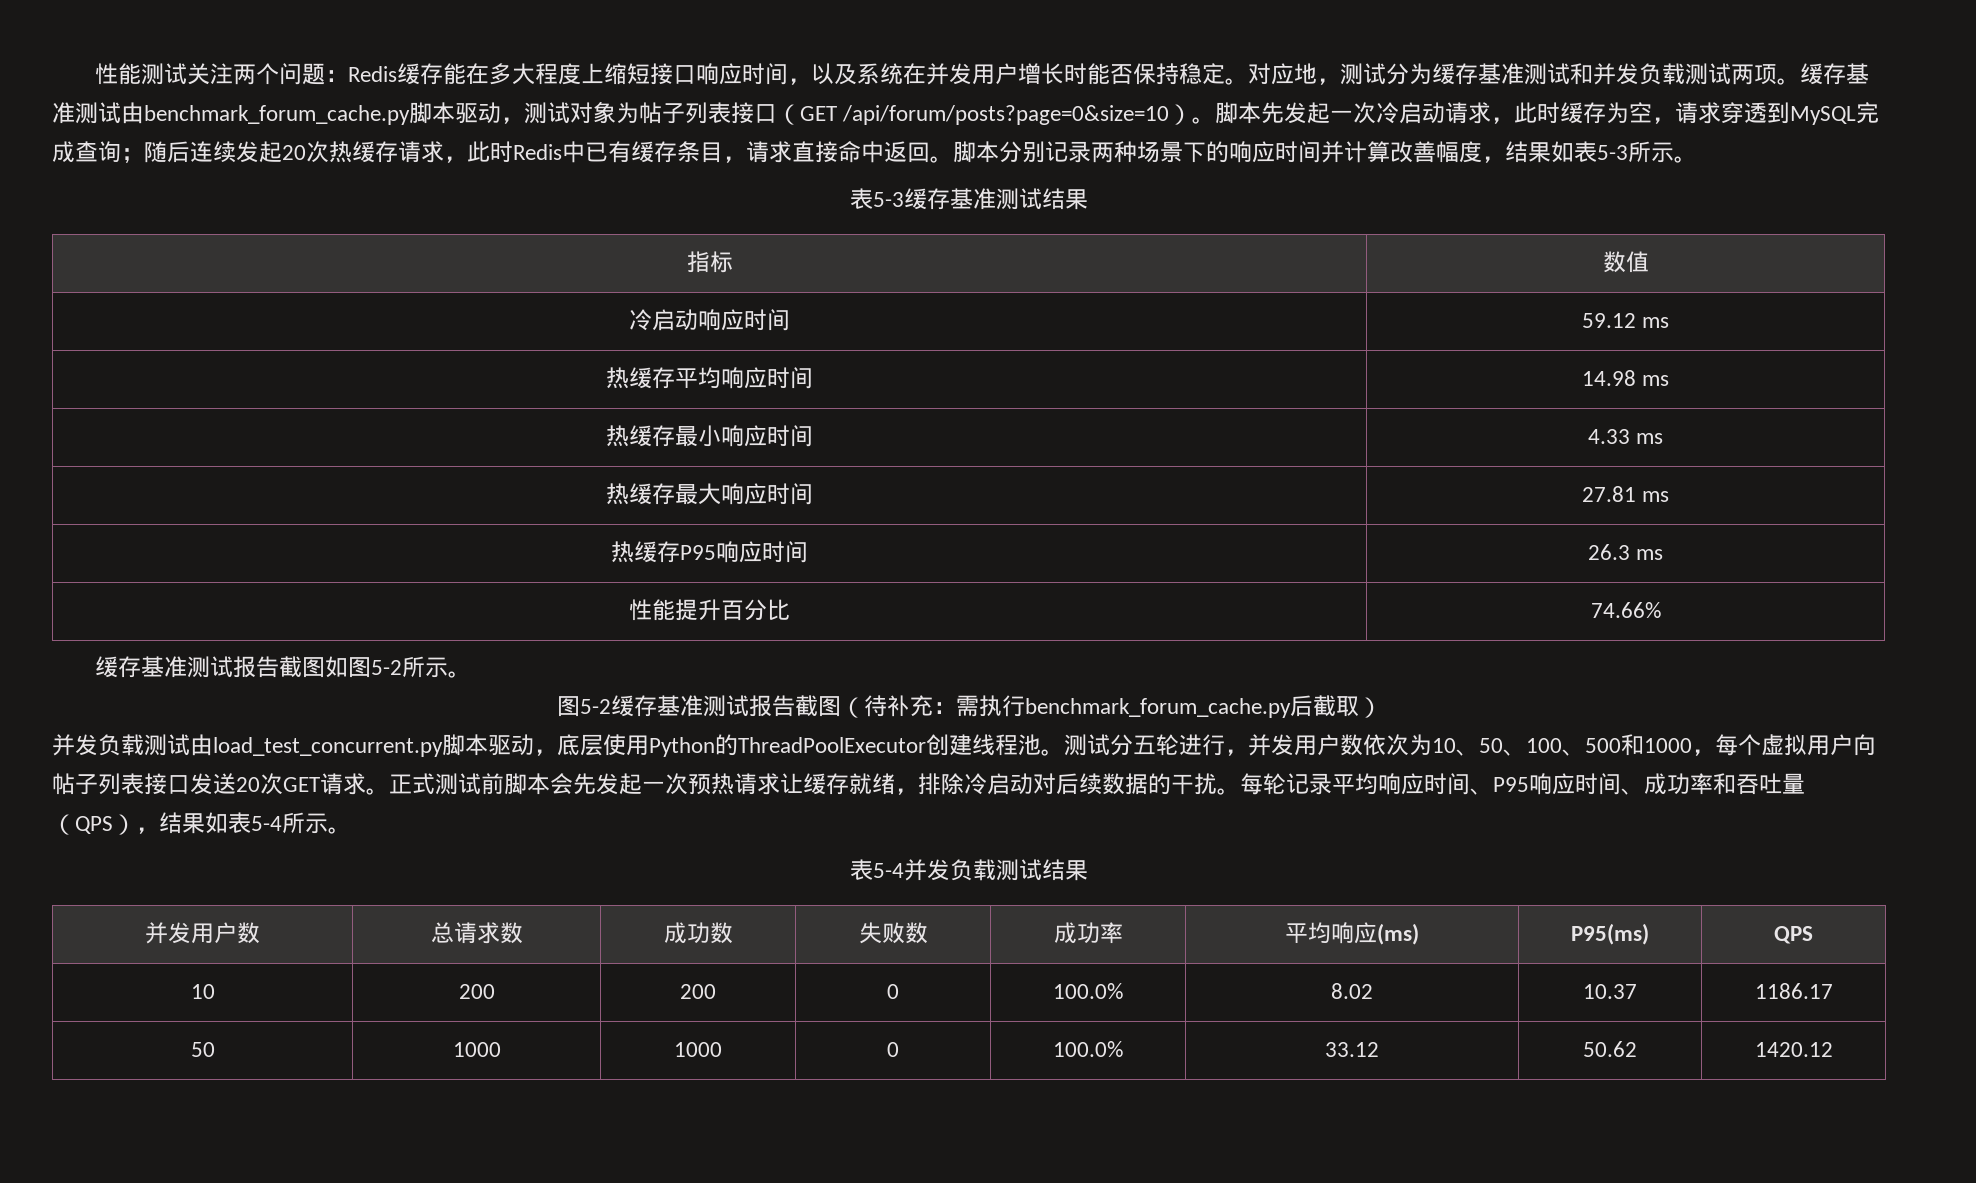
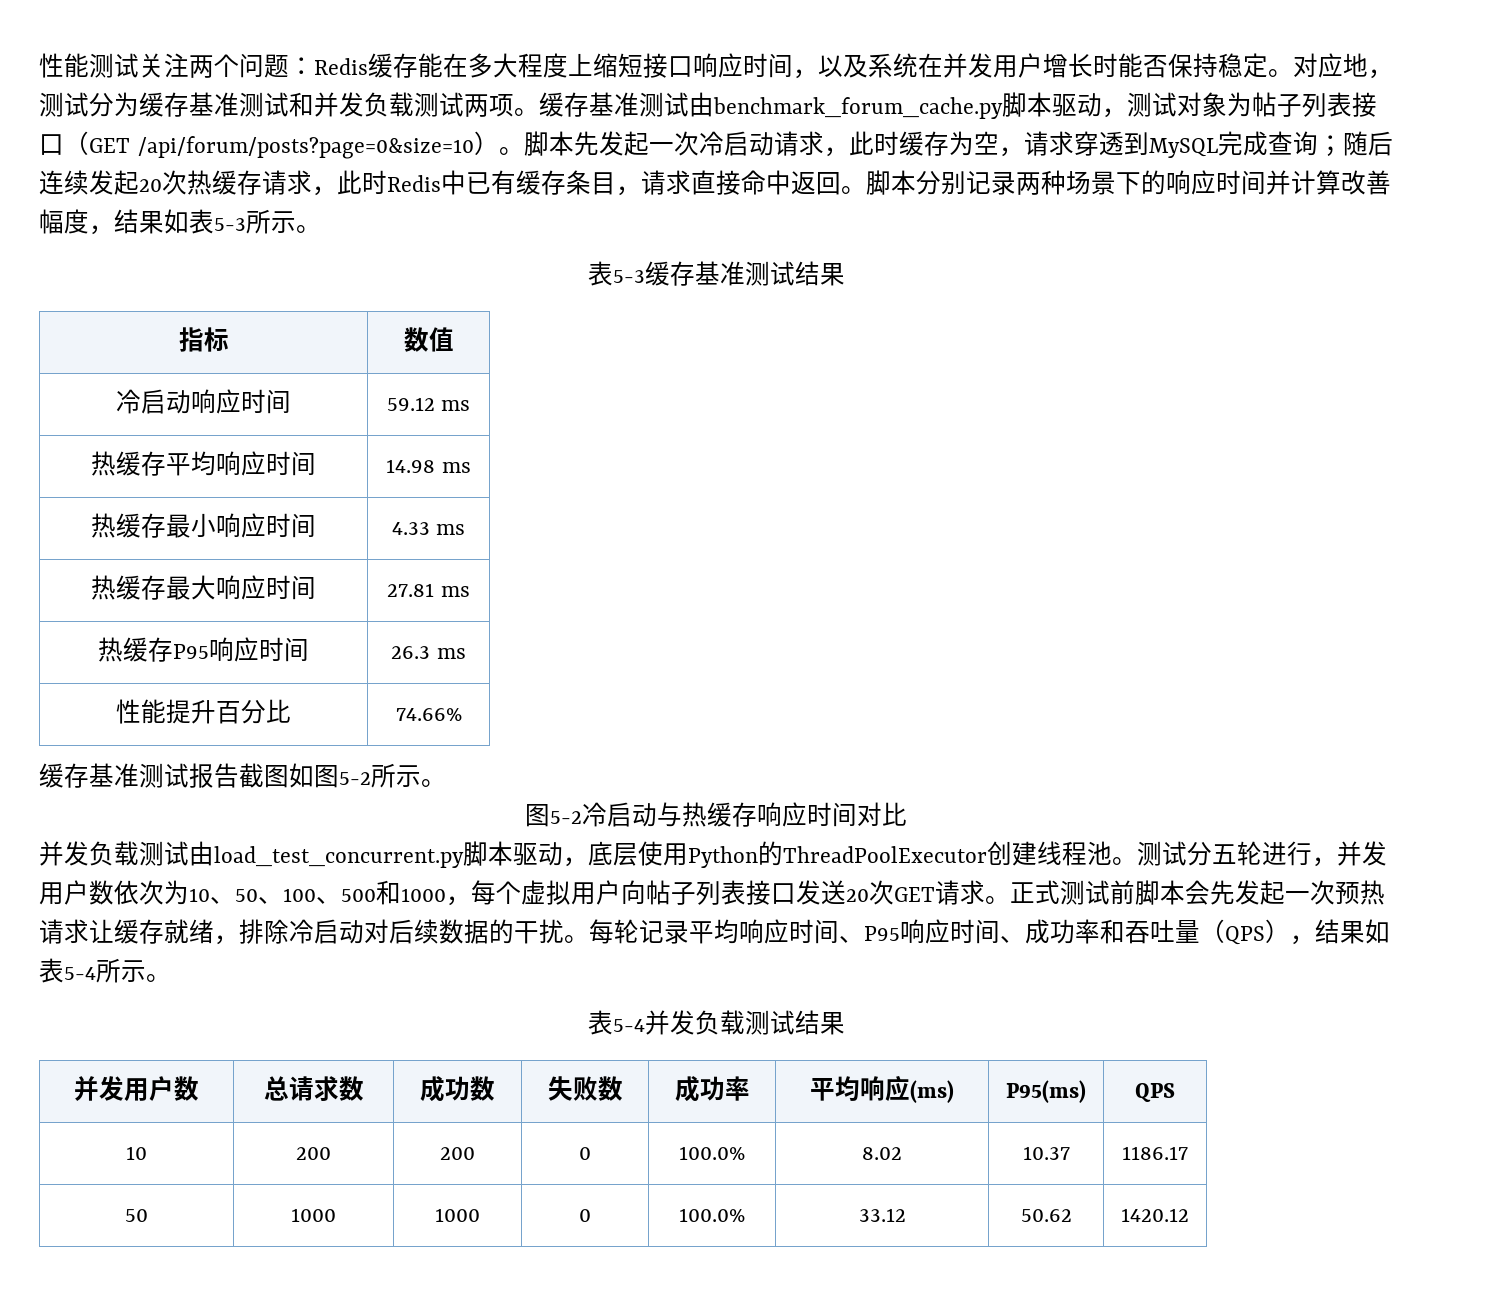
[610,695,1382,718] 缓存基准测试报告截图（待补充：需执行benchmark_forum_cache.py后截取） -> [582,802,907,827] 冷启动与热缓存响应时间对比

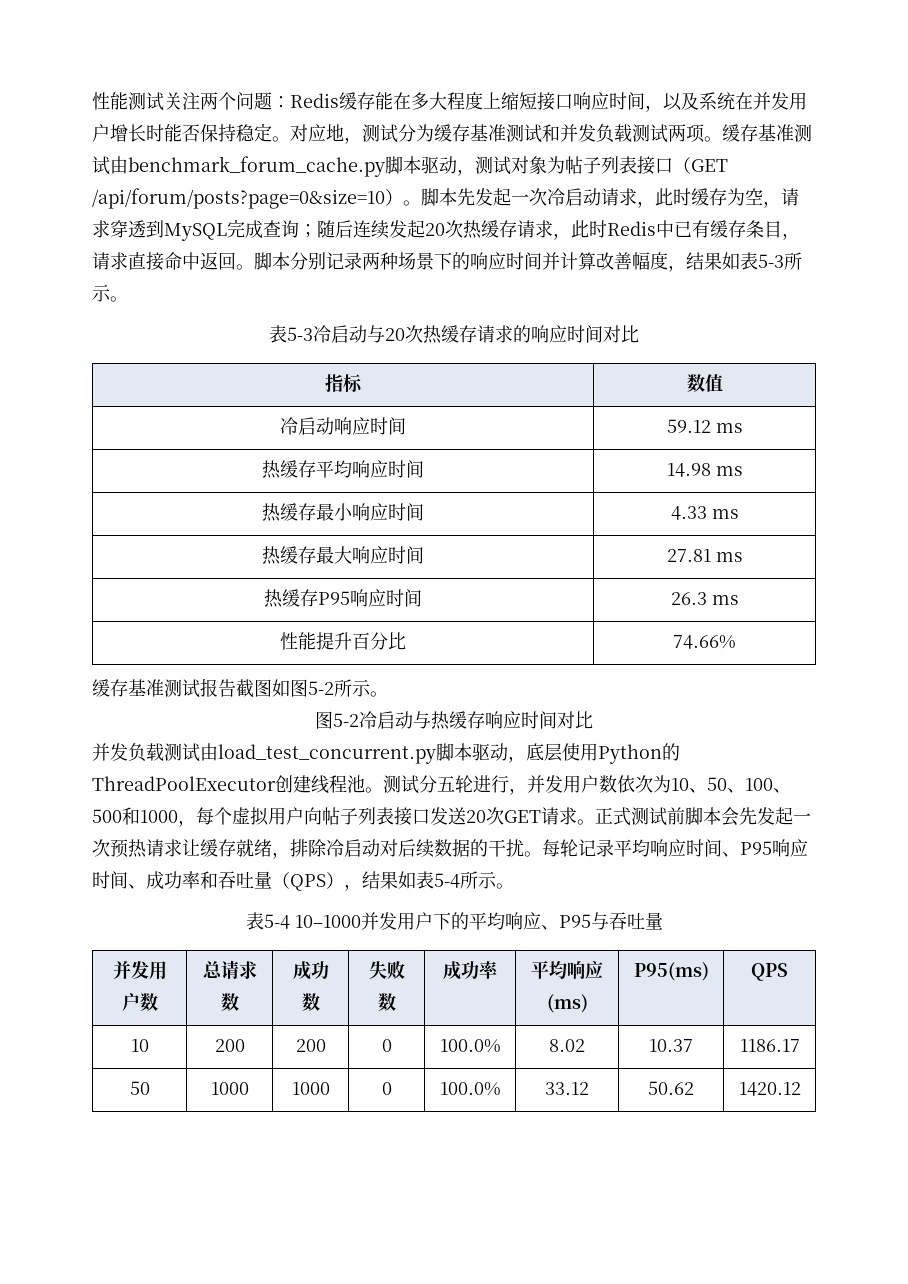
[644,261,845,286] 缓存基准测试结果 -> [313,325,639,344] 冷启动与20次热缓存请求的响应时间对比
[644,1010,845,1035] 并发负载测试结果 -> [294,912,663,930] 10–1000并发用户下的平均响应、P95与吞吐量

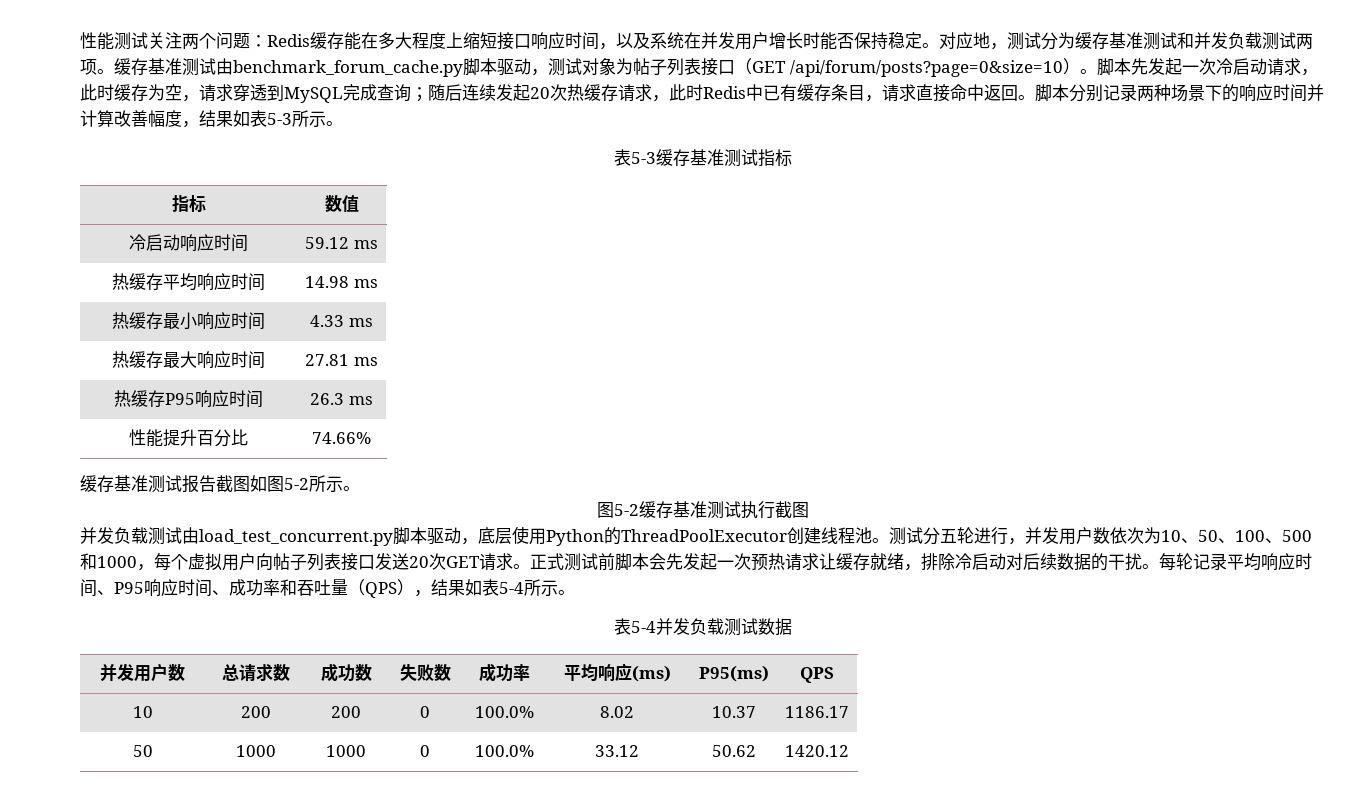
[313,325,639,344] 冷启动与20次热缓存请求的响应时间对比 -> [656,149,792,167] 缓存基准测试指标
[359,711,593,730] 冷启动与热缓存响应时间对比 -> [639,501,809,519] 缓存基准测试执行截图
[294,912,663,930] 10–1000并发用户下的平均响应、P95与吞吐量 -> [656,618,792,636] 并发负载测试数据

